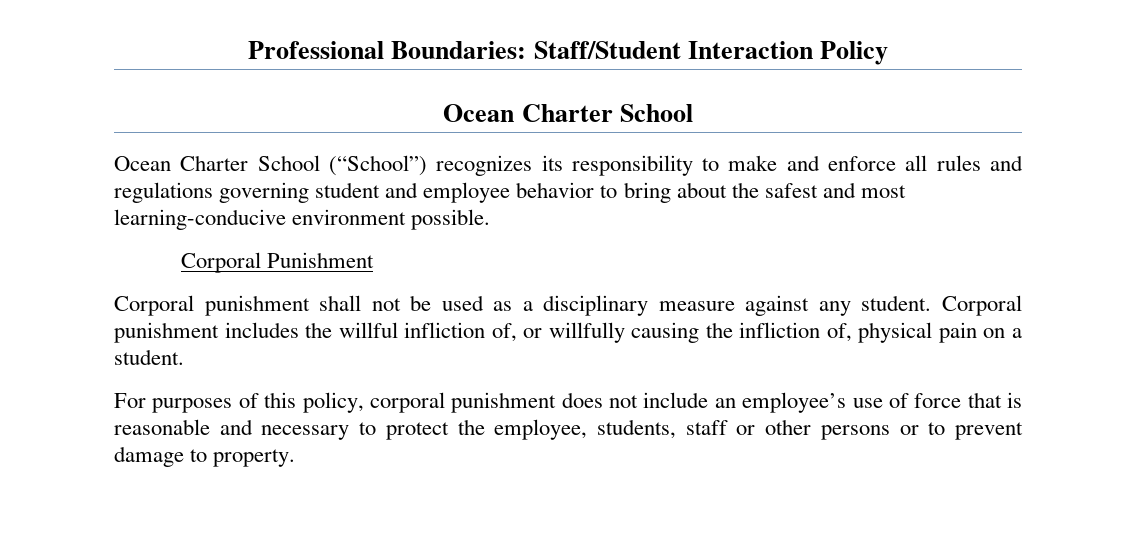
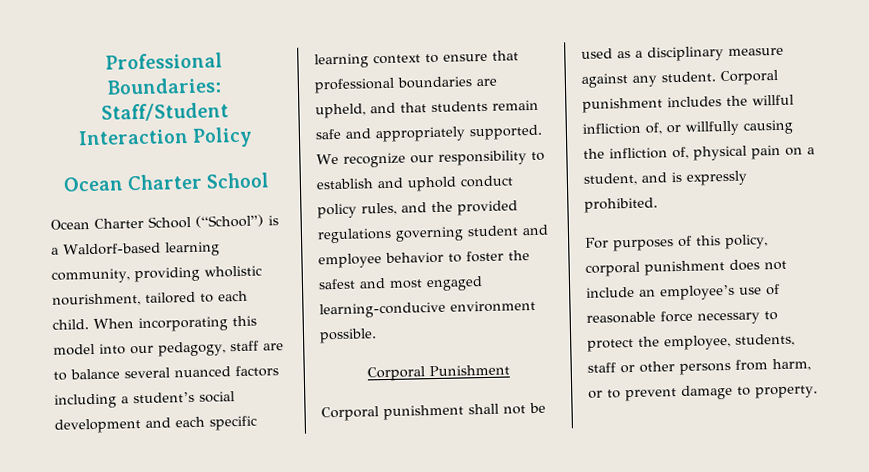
[436,155,1023,176] recognizes its responsibility to make and enforce all rules and -> [268,215,279,226] [51,241,220,257] [51,265,262,284] [52,290,248,307] [52,315,257,333] [53,340,284,357] [53,365,279,381] [54,391,235,409] [54,415,257,434] [314,50,519,69] [314,76,497,94] [315,99,539,119] [315,124,543,143] [316,150,545,168] [316,175,514,192] [317,200,518,219] is a Waldorf-based learning community, providing wholistic nourishment, tailored to each child. When incorporating this model into our pedagogy, staff are to balance several nuanced factors including a student’s social development and each specific learning context to ensure that professional boundaries are upheld, and that students remain safe and appropriately supported. We recognize our responsibility to establish and uphold conduct policy rules, and the provided
[623,182,727,203] bring about -> [466,250,504,263] foster
(906, 191) none -> [426,276,483,292] engaged
[114,349,184,365] student. -> [583,170,748,186] [584,197,658,213] student, and is expressly prohibited.
[914,392,1022,408] [114,419,253,435] force that is reasonable and -> [586,310,693,324] reasonable force
(890, 432) none -> [735,358,811,372] from harm,

